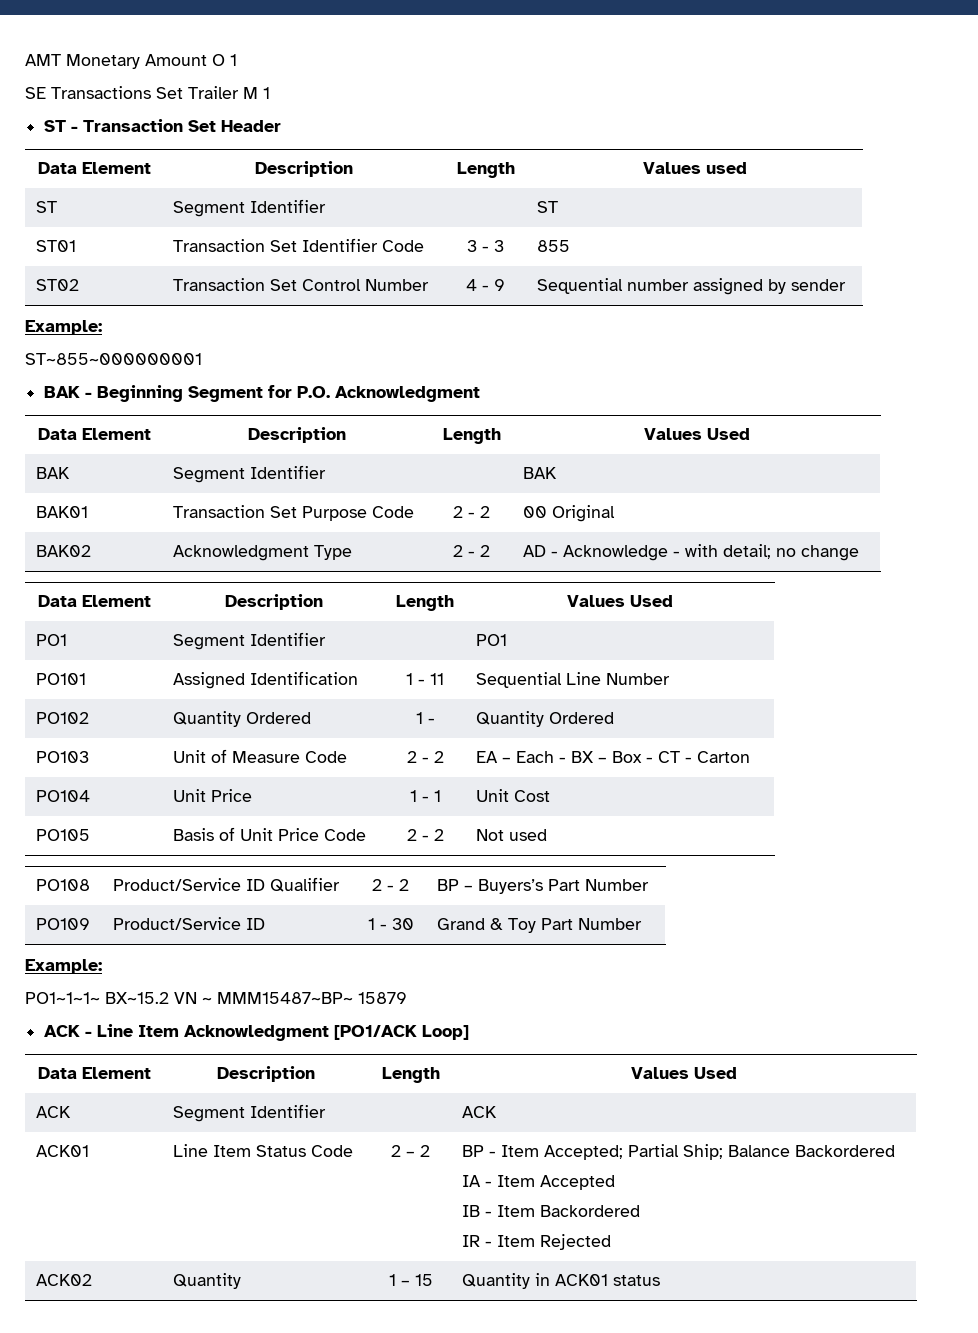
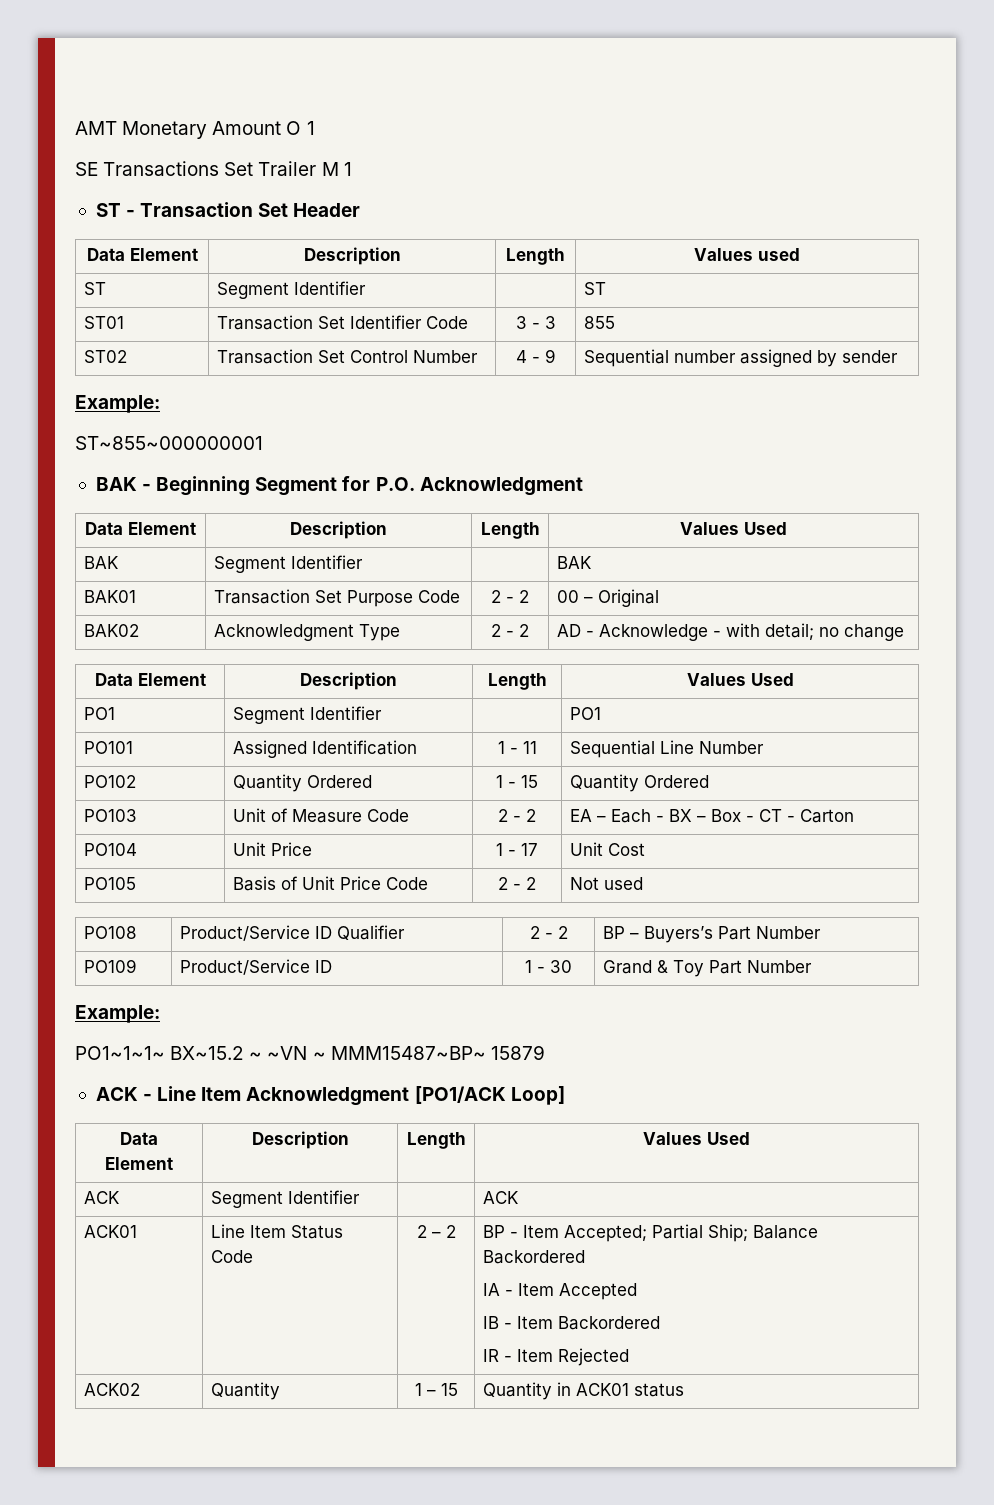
(548, 512) none -> [583,597,593,603] –
(435, 721) none -> [521,775,538,788] 15
[433,790,441,802] 1 -> [521,843,538,856] 17
[174,992,197,1004] VN -> [249,1046,308,1060] ~ ~VN

